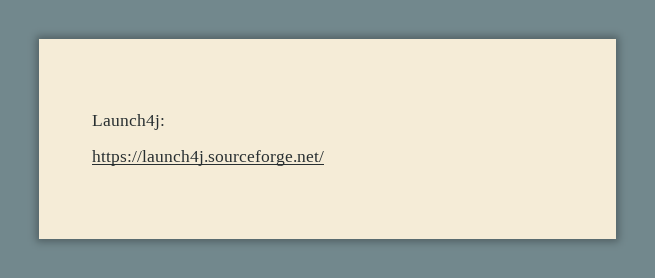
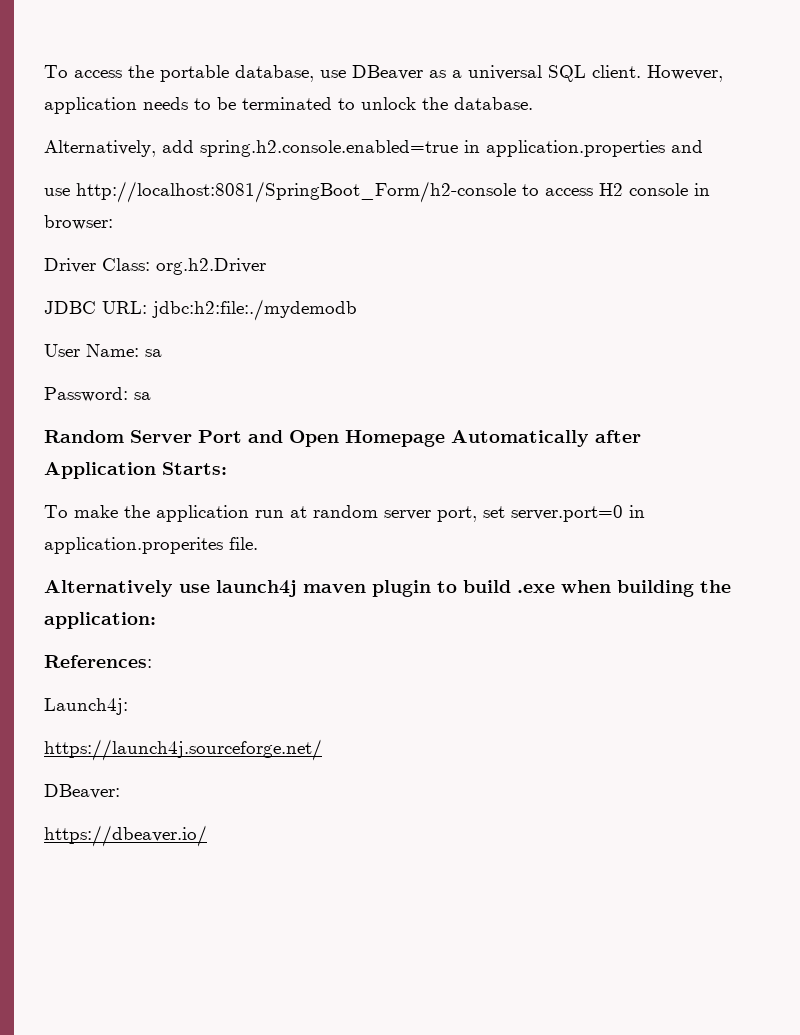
(92, 122) none -> [44,65,723,82] [44,97,533,114] [44,140,703,157] [44,181,710,203] [44,215,113,230] [44,258,266,275] [44,299,357,321] [44,344,162,357] [44,387,151,402] [44,430,641,447] [44,462,227,479] [44,505,645,522] [44,537,258,554] [44,580,731,597] [44,612,156,629] [44,655,152,668] To access the portable database, use DBeaver as a universal SQL client. However, application needs to be terminated to unlock the database. // Alternatively, add spring.h2.console.enabled=true in application.properties and // use http://localhost:8081/SpringBoot_Form/h2-console to access H2 console in browser: // Driver Class: org.h2.Driver // JDBC URL: jdbc:h2:file:./mydemodb // User Name: sa // Password: sa // Random Server Port and Open Homepage Automatically after Application Starts: // To make the application run at random server port, set server.port=0 in application.properites file. // Alternatively use launch4j maven plugin to build .exe when building the application: // References: //
(324, 158) none -> [44,784,120,799] [44,825,207,847] // DBeaver: // https://dbeaver.io/

